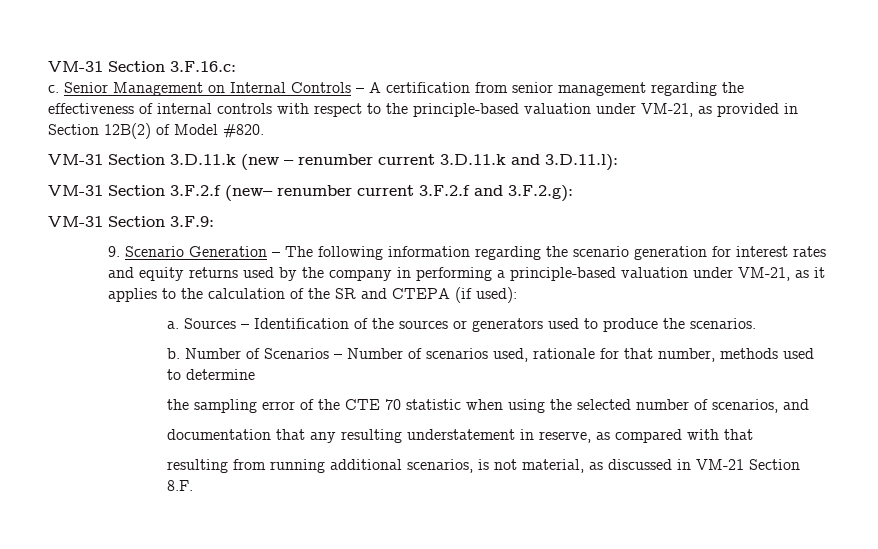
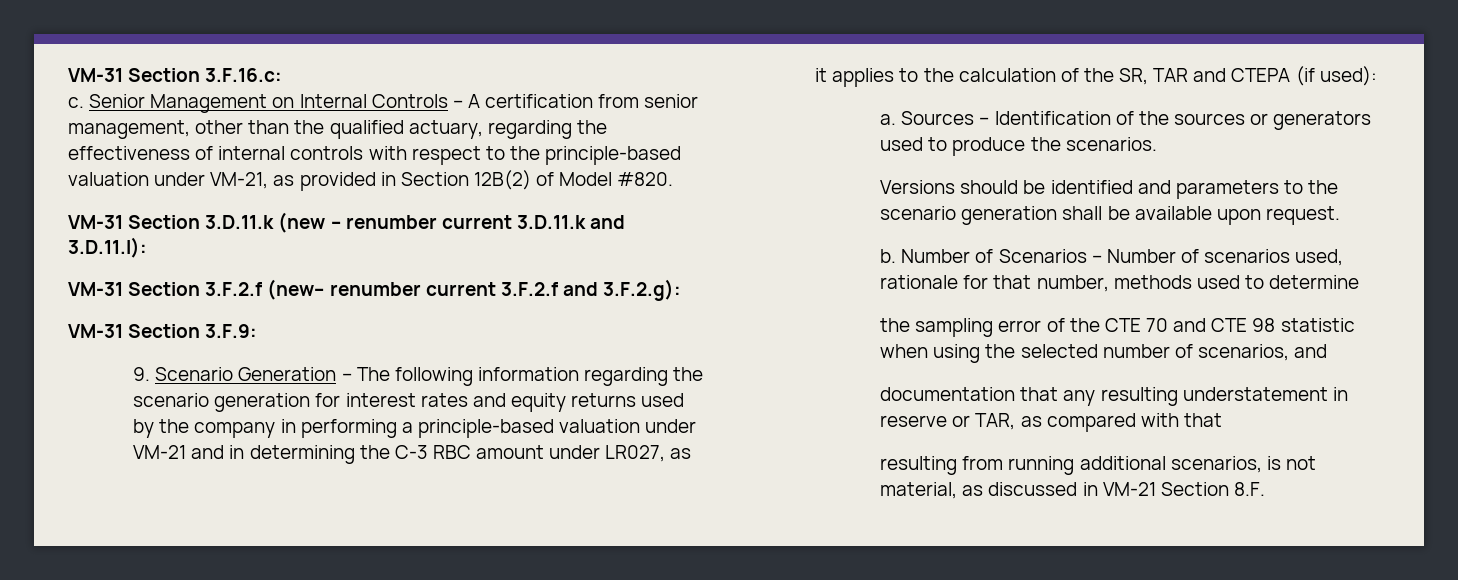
[558,82,646,96] management -> [68,120,483,139] management, other than the qualified actuary,
[737,267,790,281] VM-21, -> [133,445,666,464] VM-21 and in determining the C-3 RBC amount under LR027,
[334,288,356,299] SR -> [1119,68,1189,85] SR, TAR
(757, 323) none -> [880,180,1339,199] [880,206,1341,225] // Versions should be identified and parameters to the scenario generation shall be available upon request.
(402, 404) none -> [1173,318,1276,332] and CTE 98
[539,431,592,443] reserve, -> [880,413,1016,430] reserve or TAR,

